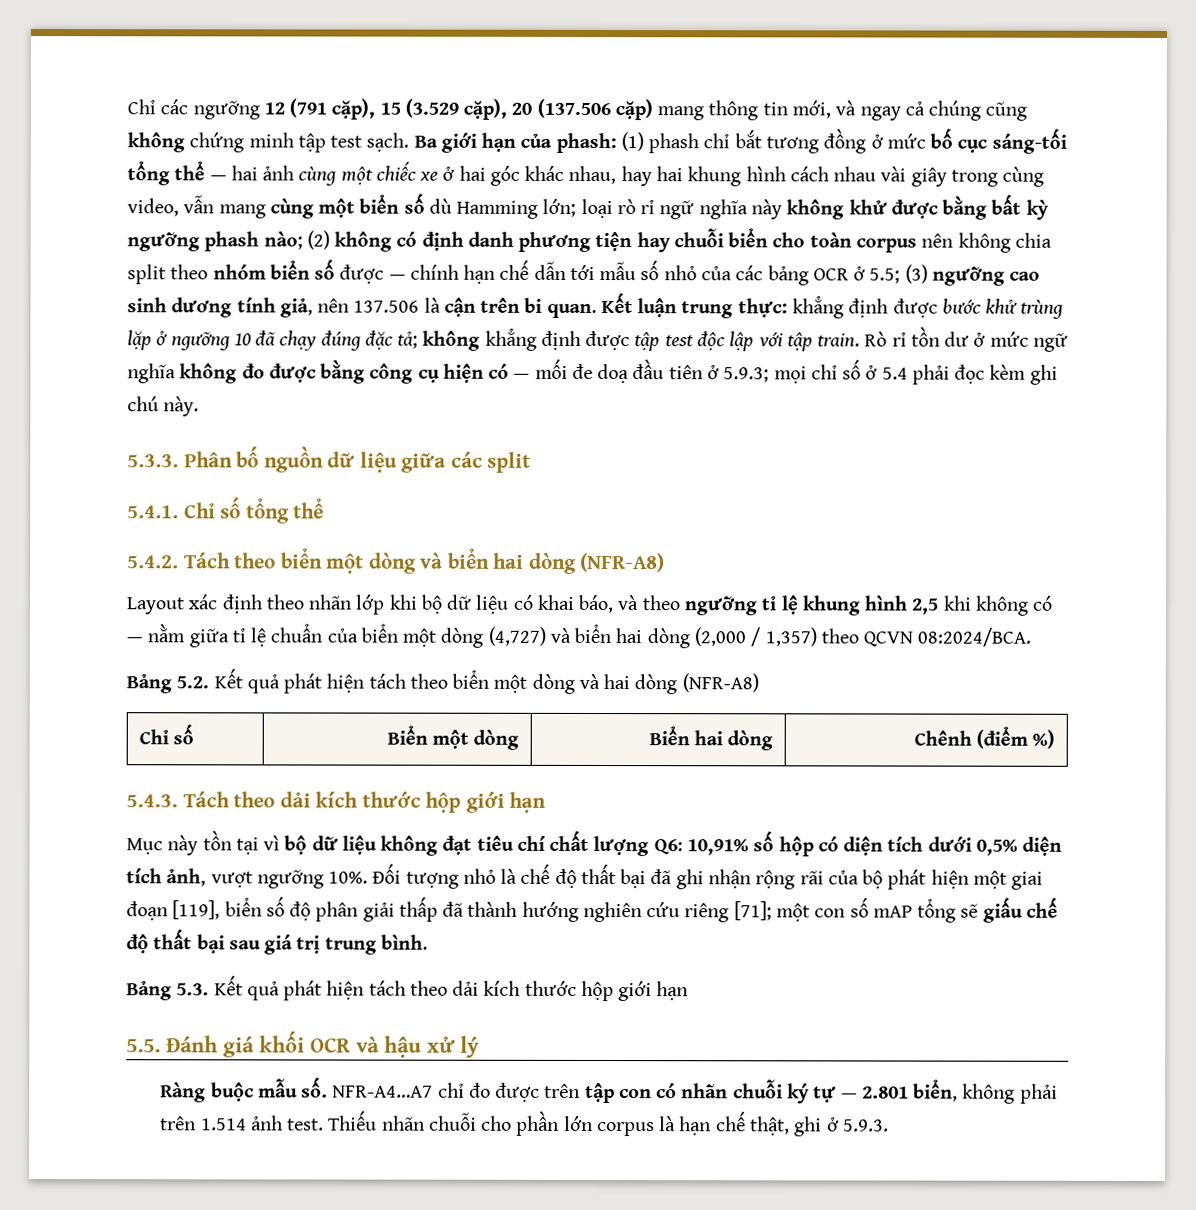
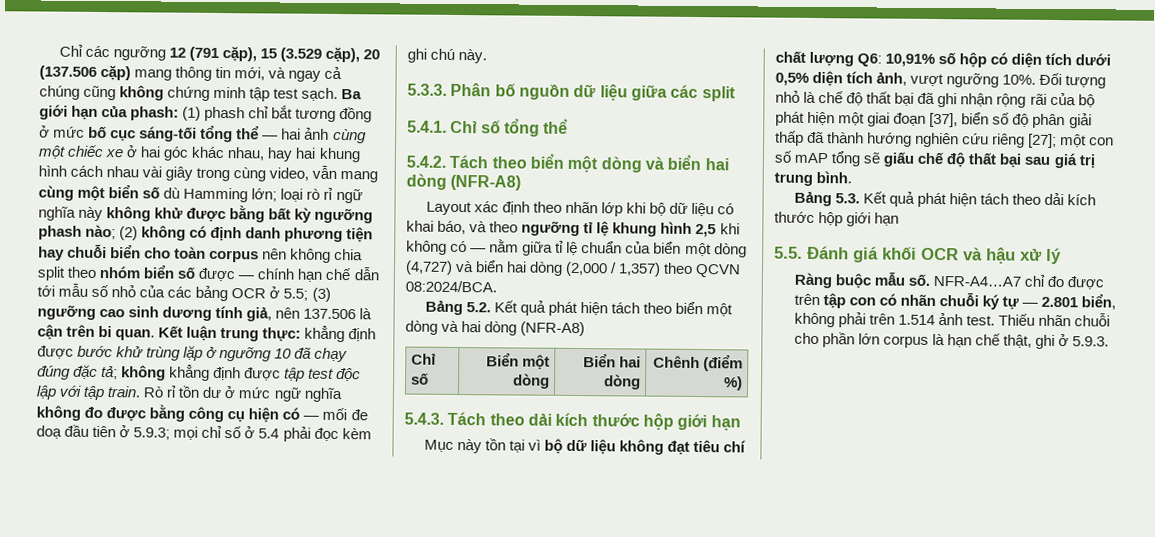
[172,900,221,920] [119], -> [929,112,959,128] [37],
[733,901,772,921] [71]; -> [1028,133,1058,149] [27];

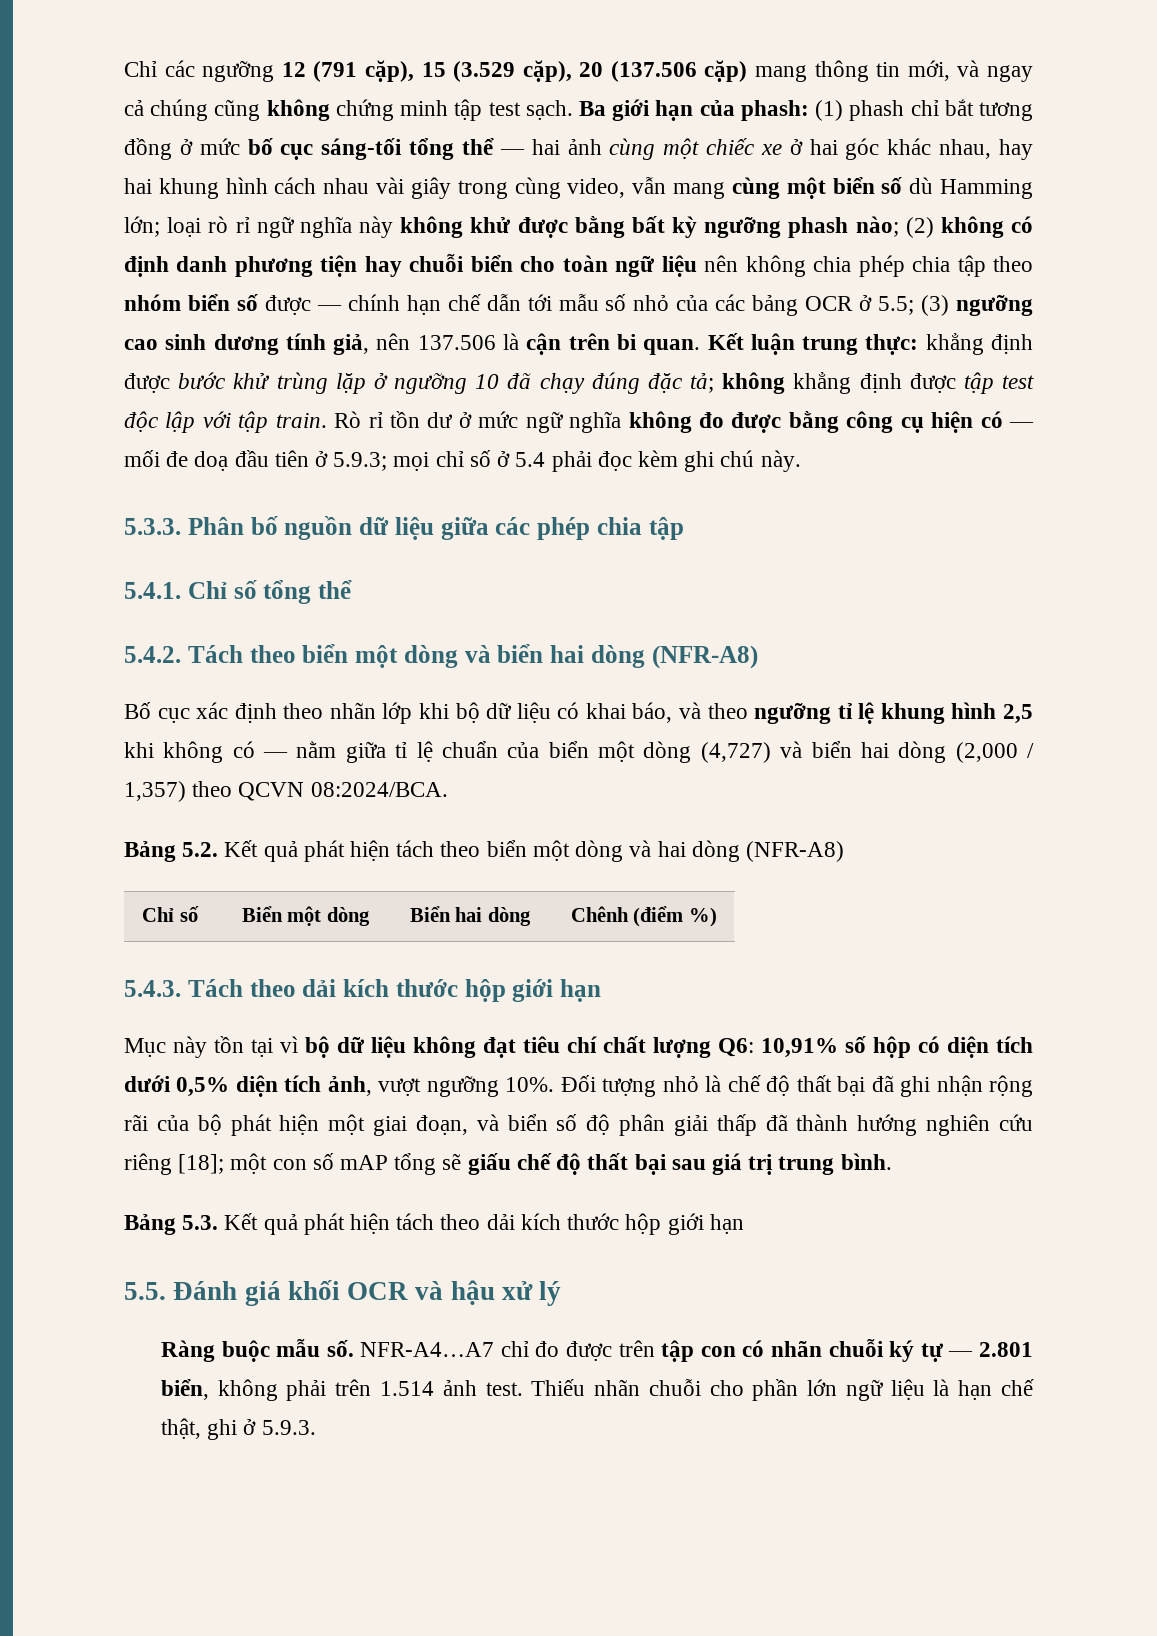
[209,249,260,263] corpus -> [615,255,697,277] ngữ liệu
[37,266,65,281] split -> [858,255,986,277] phép chia tập
[701,86,736,102] split -> [537,517,684,540] phép chia tập
[425,201,472,216] Layout -> [124,702,190,723] Bố cục
[893,112,959,128] đoạn [37], -> [415,1114,499,1135] đoạn, và
[1028,133,1058,149] [27]; -> [178,1154,225,1174] [18];
[882,335,929,348] corpus -> [845,1379,925,1401] ngữ liệu

